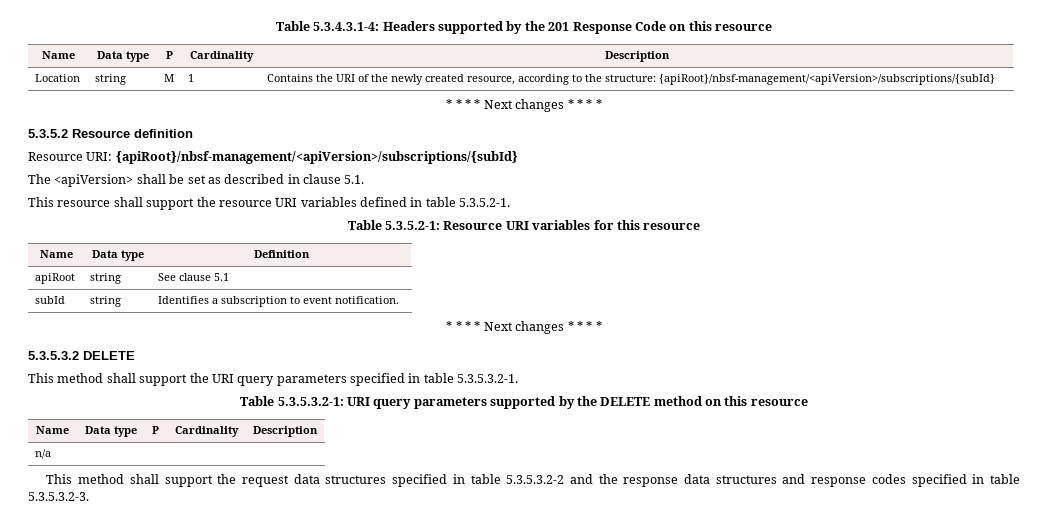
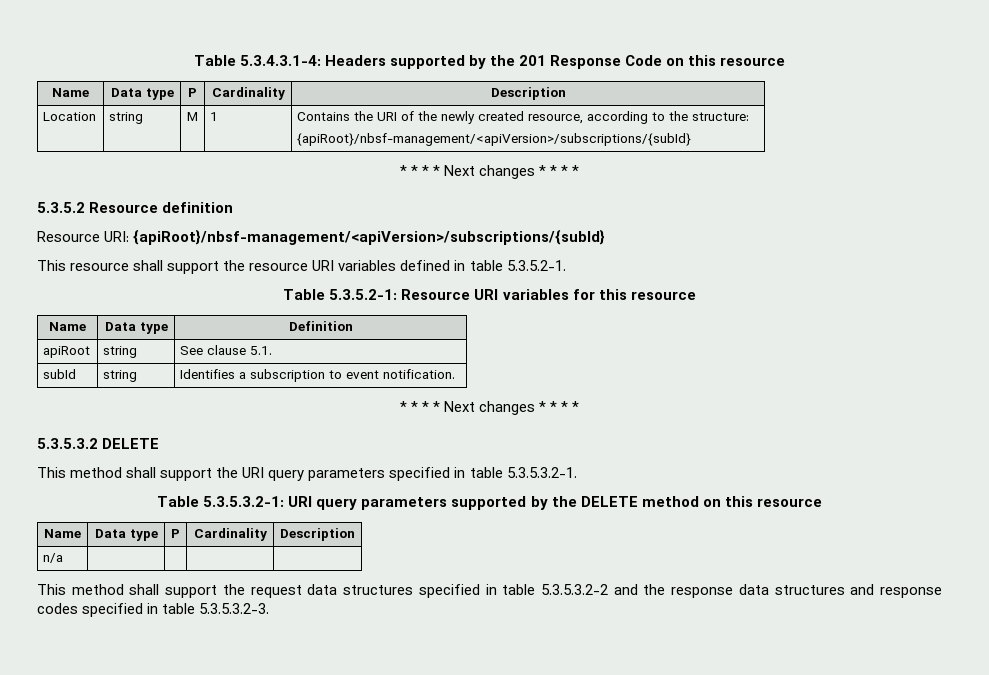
(657, 78) none -> (750, 116) //
[28,174,365,187] // The <apiVersion> shall be set as described in clause 5.1. -> (606, 237) none
[214,273,230,281] 5.1 -> [250,346,273,355] 5.1.

